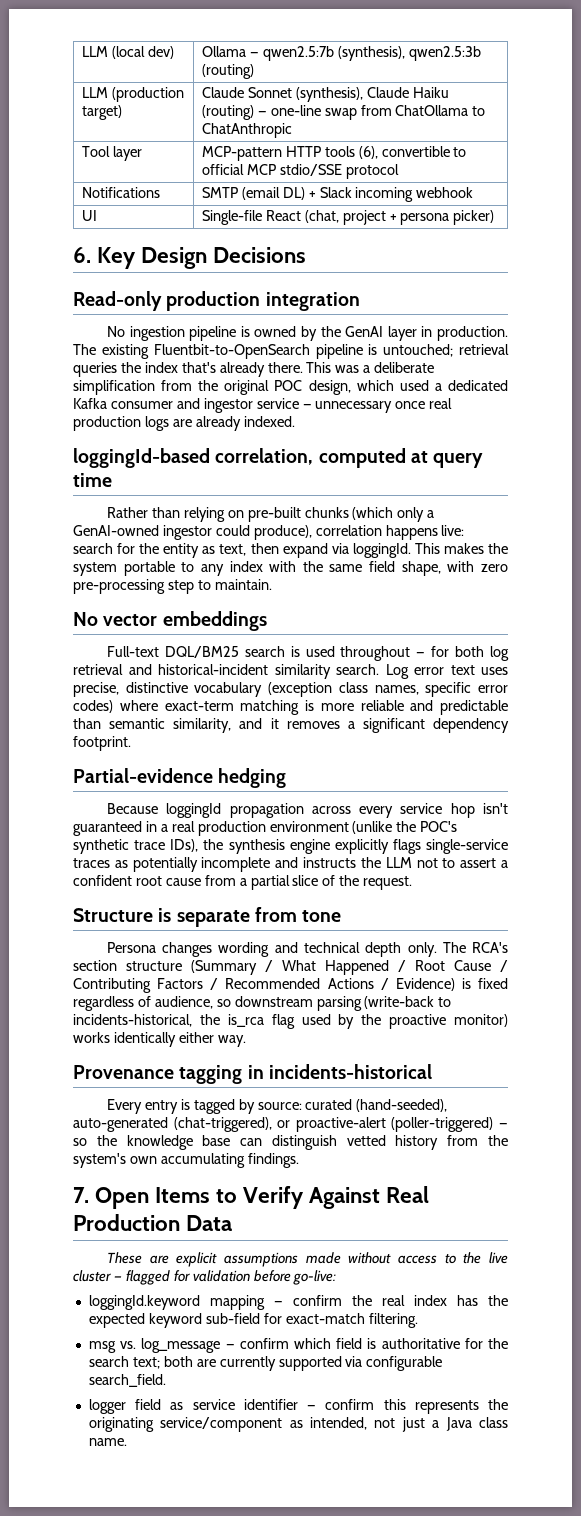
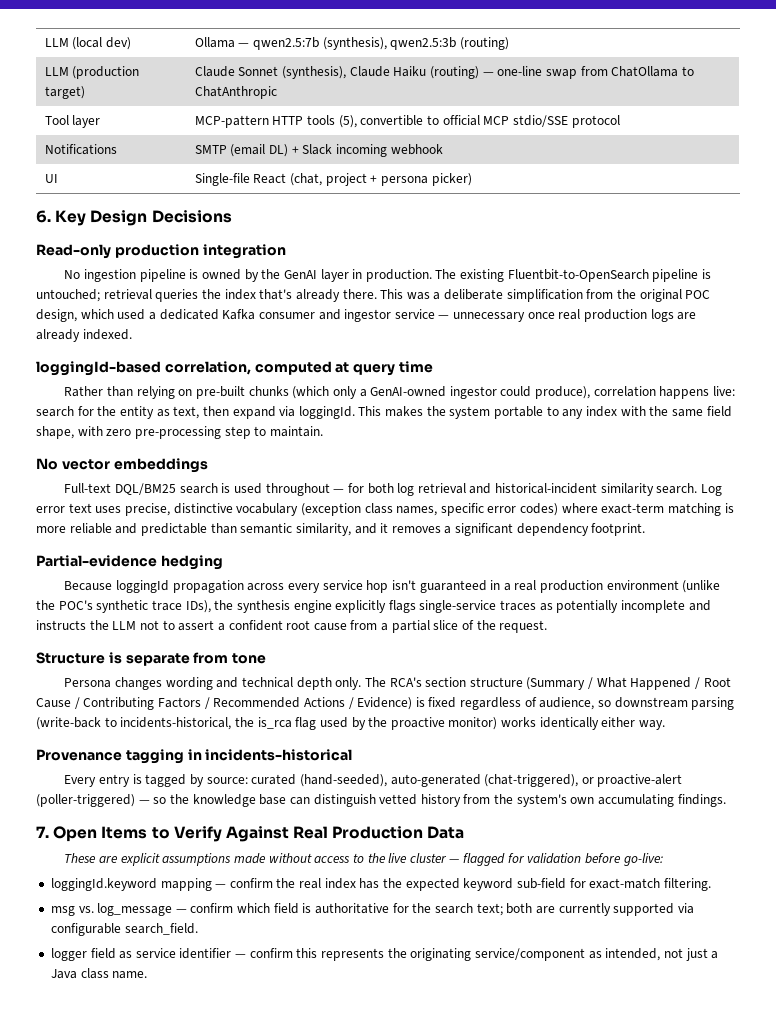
[358,146,378,159] (6), -> [338,115,357,128] (5),

